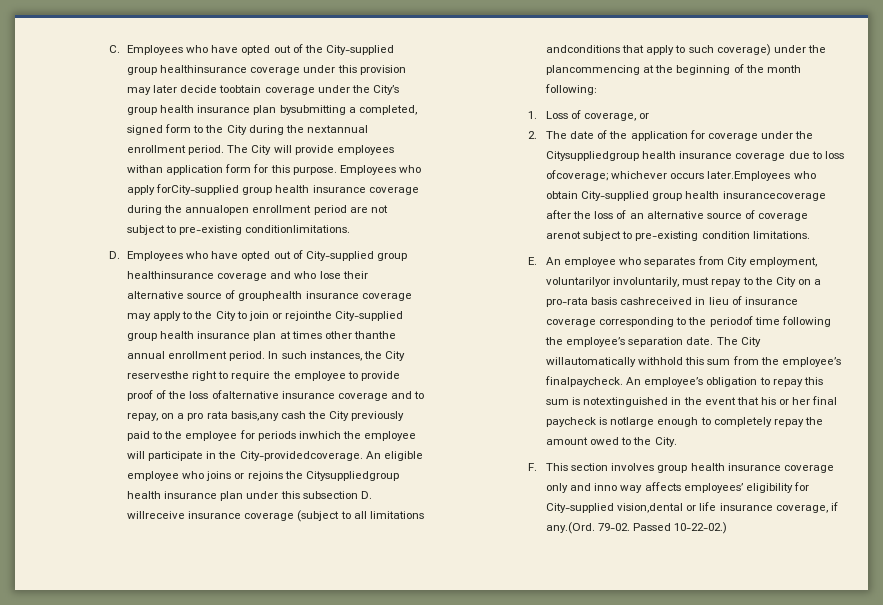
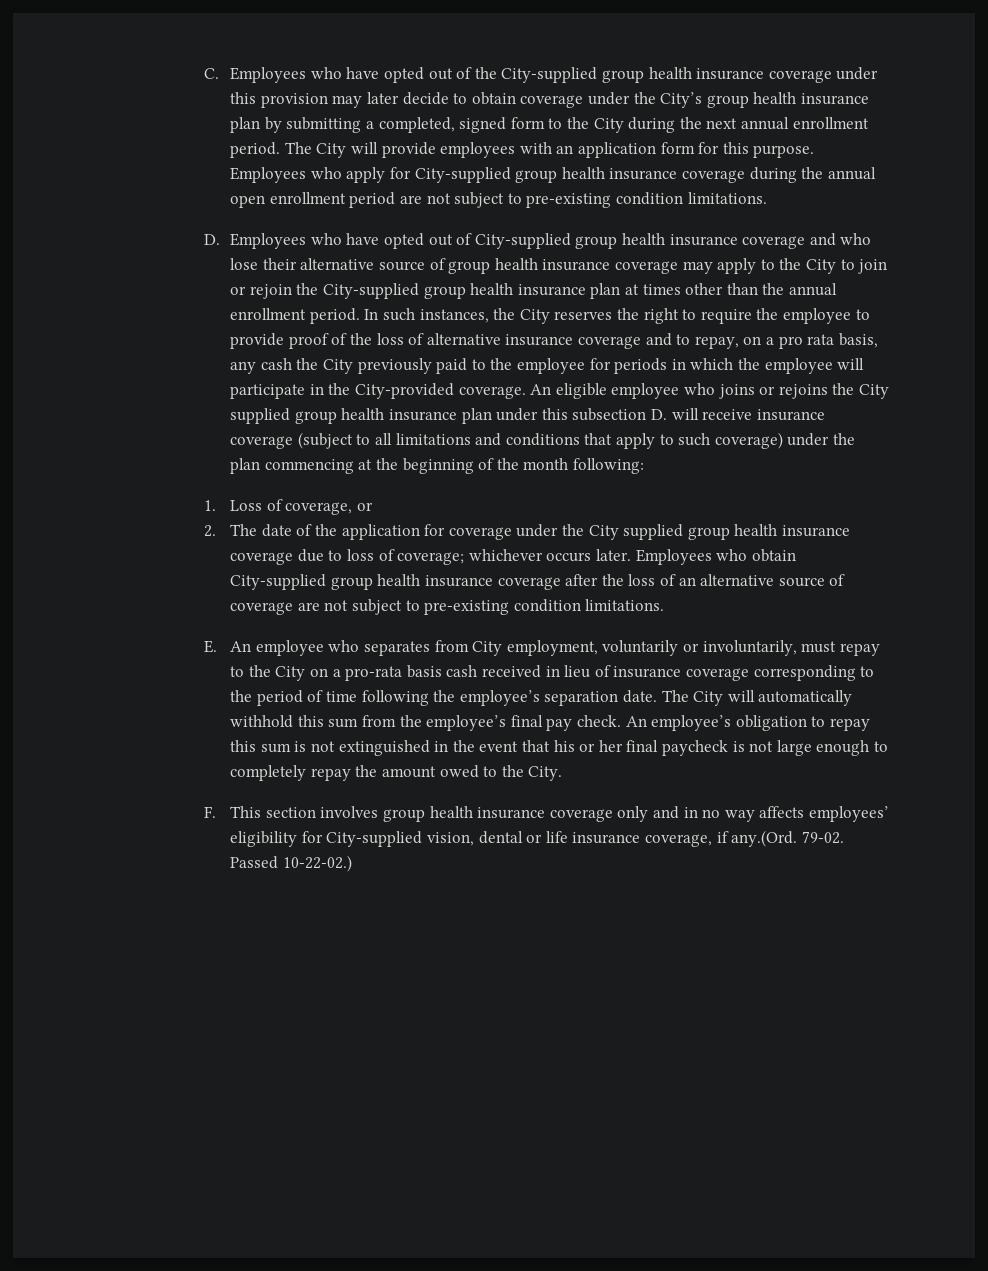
[160,65,248,73] healthinsurance -> [648,67,765,80] health insurance
[219,85,262,93] toobtain -> [453,92,516,105] to obtain
[279,105,346,115] bysubmitting -> [264,117,362,133] by submitting
[306,125,368,133] nextannual -> [706,117,789,130] next annual
[127,165,164,173] withan -> [519,142,574,154] with an
[156,184,240,195] forCity-supplied -> [390,167,511,183] for City-supplied
[185,205,250,215] annualopen -> [827,167,876,180] [230,195,266,208] annual open
[245,225,351,233] conditionlimitations. -> [615,192,767,205] condition limitations.
[127,271,215,279] healthinsurance -> [621,233,738,246] health insurance
[238,291,303,301] grouphealth -> [448,258,538,274] group health
[284,311,332,321] rejointhe -> [249,283,319,299] rejoin the
[353,331,396,339] thanthe -> [726,283,785,295] than the
[127,371,190,379] reservesthe -> [554,308,639,320] reserves the
[211,390,279,399] ofalternative -> [408,333,501,345] of alternative
[230,411,279,421] basis,any -> [838,333,878,348] [230,361,257,374] basis, any
[298,431,341,439] inwhich -> [671,358,734,370] in which
[239,451,363,461] City-providedcoverage. -> [355,383,526,399] City-provided coverage.
[305,471,399,481] Citysuppliedgroup -> [858,384,889,399] [230,408,337,424] City supplied group
[127,511,186,519] willreceive -> [671,408,753,420] will receive
[546,45,621,53] andconditions -> [475,433,580,446] and conditions
[546,65,641,75] plancommencing -> [230,458,354,474] plan commencing
[546,151,640,161] Citysuppliedgroup -> [588,524,730,540] City supplied group
[546,170,791,181] ofcoverage; whichever occurs later.Employees -> [378,549,712,565] of coverage; whichever occurs later. Employees
[722,191,826,201] insurancecoverage -> [425,575,561,590] insurance coverage
[546,231,582,239] arenot -> [297,600,349,611] are not
[546,277,611,287] voluntarilyor -> [602,640,699,656] voluntarily or
[620,297,693,305] cashreceived -> [446,665,541,678] cash received
[709,316,753,327] periodof -> [256,690,324,706] period of
[546,357,637,367] willautomatically -> [727,690,853,706] will automatically
[545,376,624,387] finalpaycheck. -> [510,715,621,731] final pay check.
[583,397,669,407] notextinguished -> [311,740,430,756] not extinguished
[610,417,655,427] notlarge -> [749,740,812,756] not large
[594,483,618,491] inno -> [683,807,721,818] in no
[617,503,684,513] vision,dental -> [427,831,523,846] vision, dental

